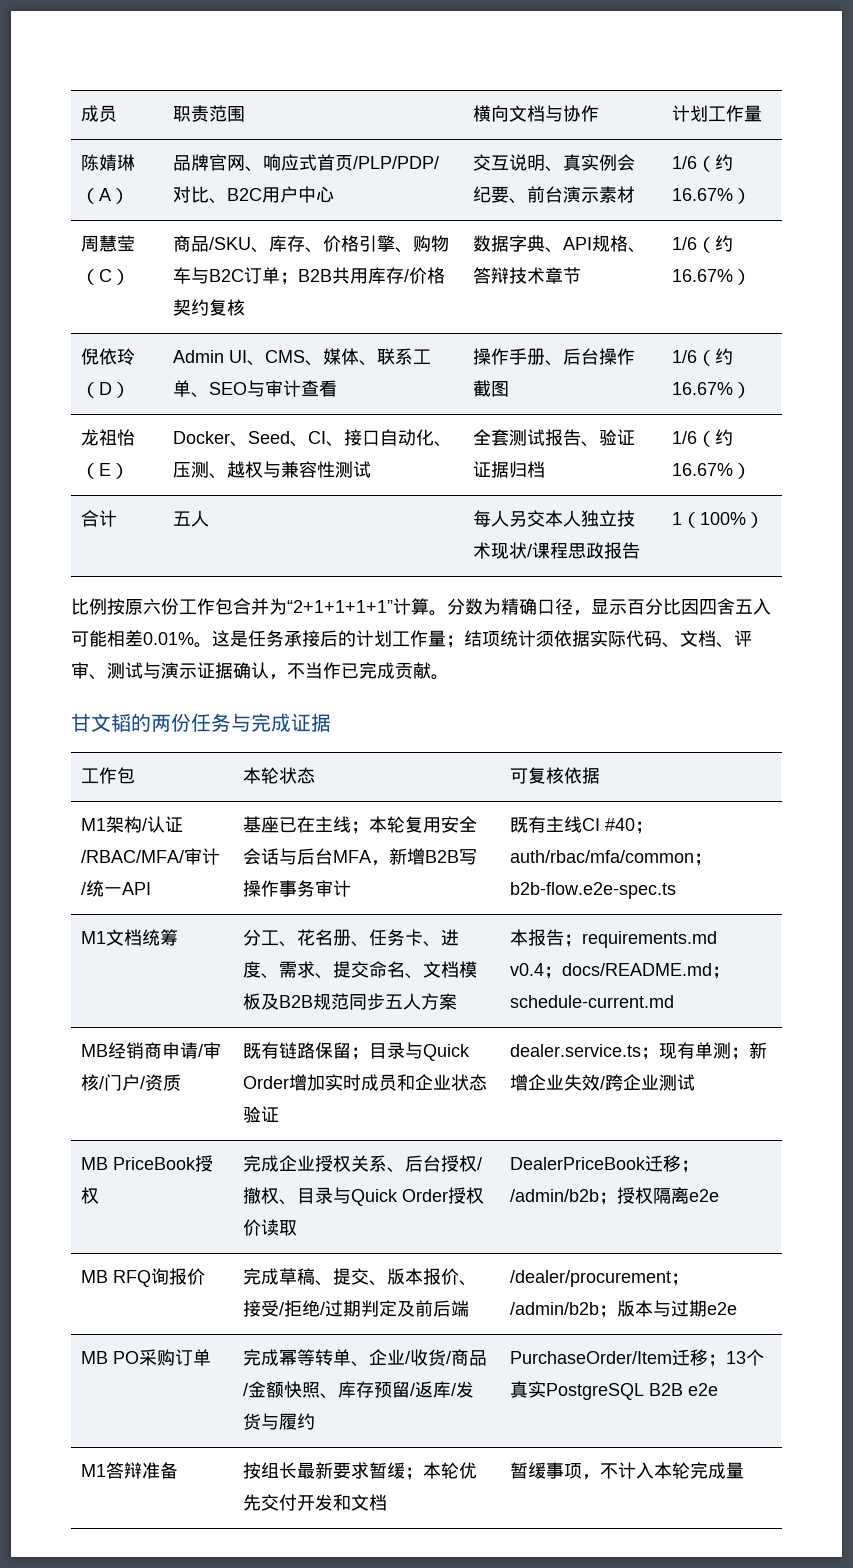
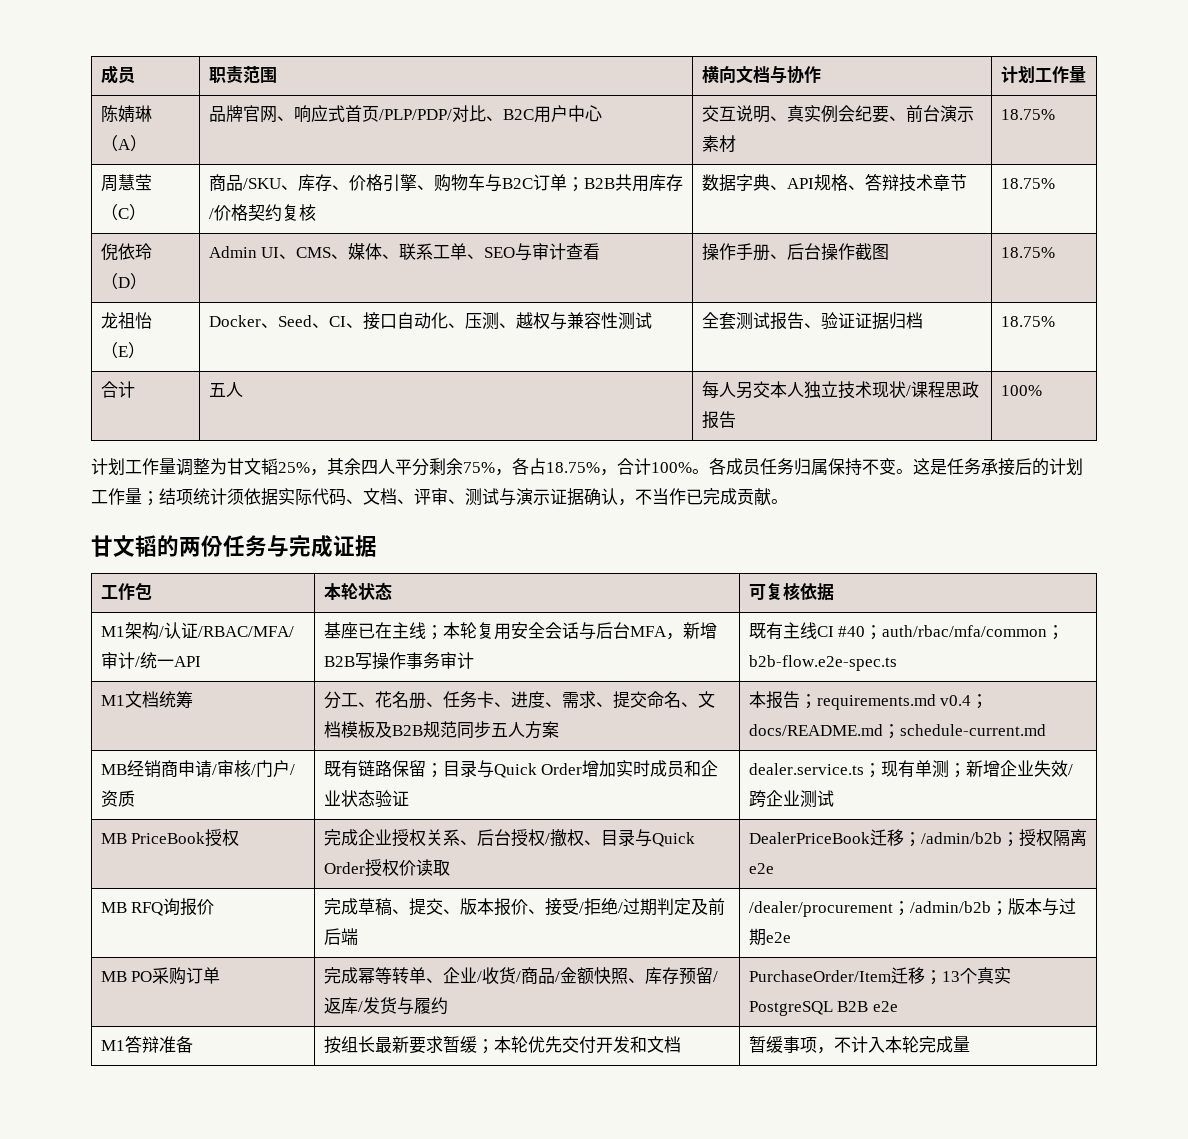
[672,154,734,172] [672,188,752,204] 1/6（约16.67%） -> [1000,109,1055,120] 18.75%
[672,235,734,253] [672,269,752,285] 1/6（约16.67%） -> [1000,178,1055,189] 18.75%
[672,348,734,366] [672,382,752,398] 1/6（约16.67%） -> [1000,247,1055,258] 18.75%
[672,429,734,447] [672,463,752,479] 1/6（约16.67%） -> [1000,316,1055,327] 18.75%
[672,512,765,528] [71,598,771,616] [71,630,194,647] 1（100%） // 比例按原六份工作包合并为“2+1+1+1+1”计算。分数为精确口径，显示百分比因四舍五入可能相差0.01% -> [1000,385,1042,396] [91,458,896,476] 100% // 计划工作量调整为甘文韬25%，其余四人平分剩余75%，各占18.75%，合计100%。各成员任务归属保持不变

